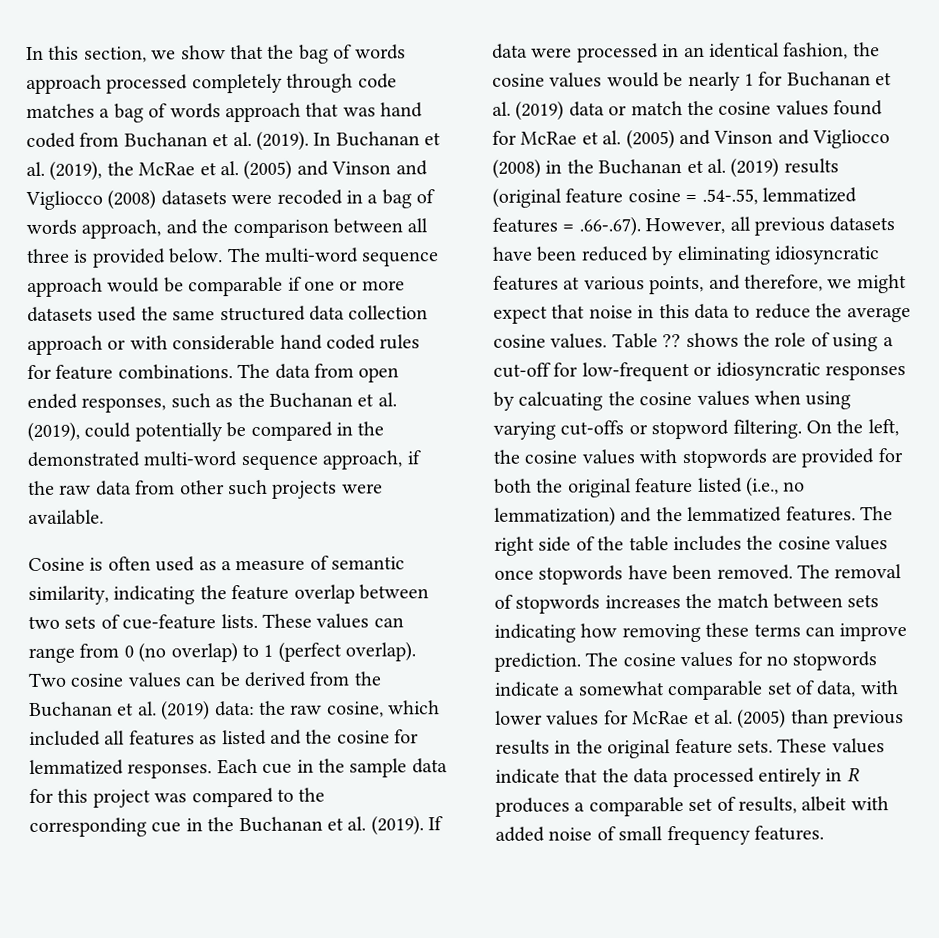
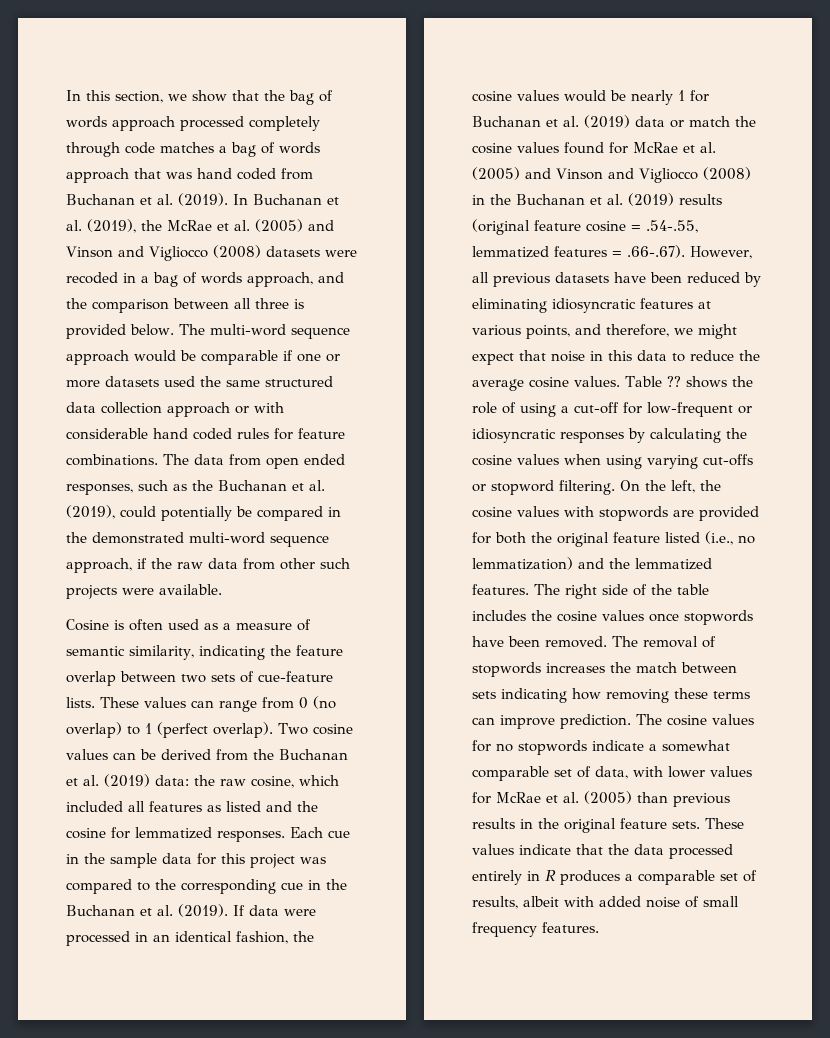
[518,391,604,411] calcuating -> [650,428,721,443] calculating

